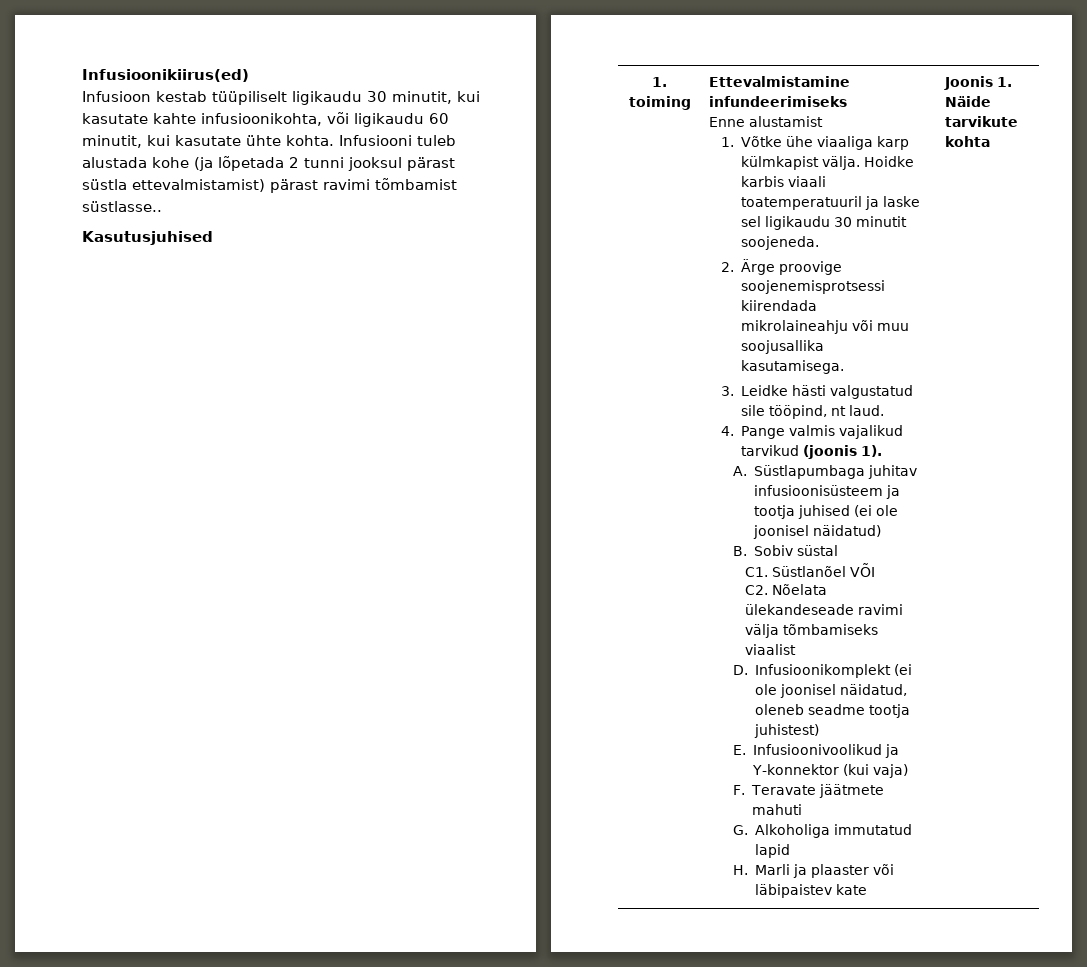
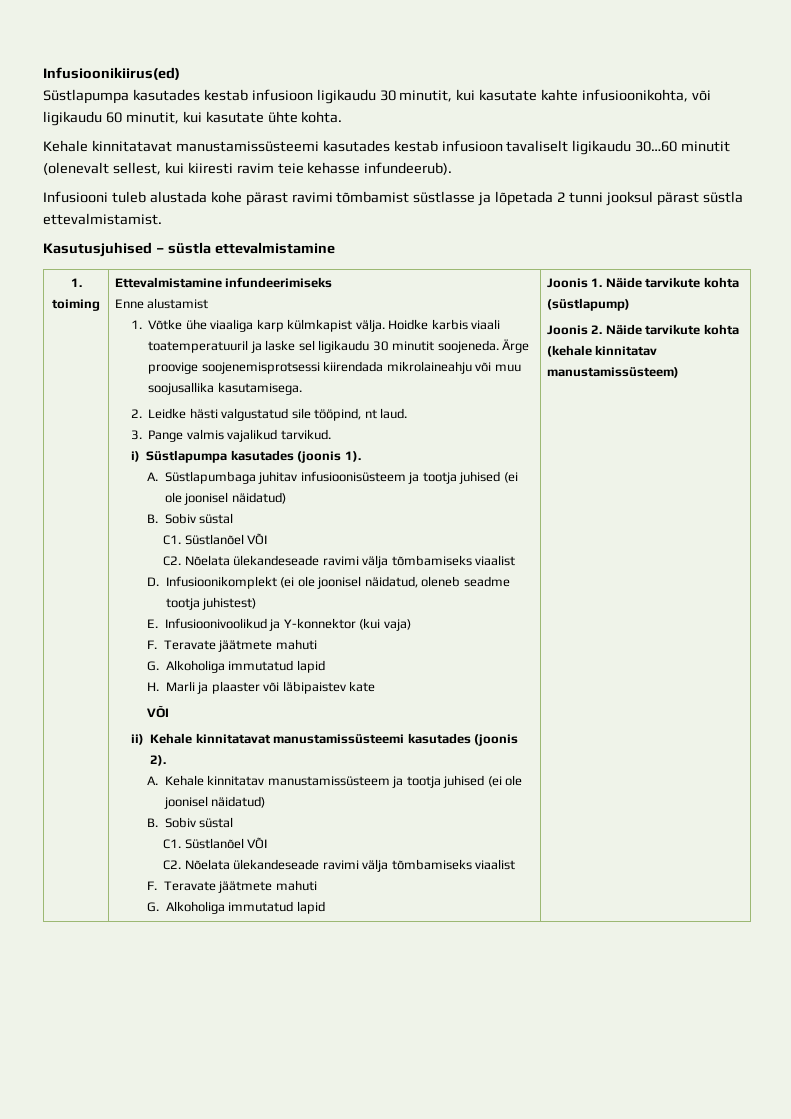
[82,91,287,105] Infusioon kestab tüüpiliselt -> [43,89,313,104] Süstlapumpa kasutades kestab infusioon
[339,135,456,146] [82,157,213,171] Infusiooni tuleb alustada kohe (ja -> [43,140,731,155] [43,162,453,175] [43,191,492,206] // Kehale kinnitatavat manustamissüsteemi kasutades kestab infusioon tavaliselt ligikaudu 30…60 minutit (olenevalt sellest, kui kiiresti ravim teie kehasse infundeerub). // Infusiooni tuleb alustada kohe pärast ravimi tõmbamist süstlasse ja
[132,178,457,193] [82,201,162,212] [82,231,213,245] ettevalmistamist) pärast ravimi tõmbamist süstlasse.. // Kasutusjuhised -> [43,213,162,225] [43,242,335,257] ettevalmistamist. // Kasutusjuhised – süstla ettevalmistamine
[721,262,735,272] // 2. -> (499, 346) none
[721,386,735,396] 3. -> [130,409,142,418] 2.
[721,426,735,436] 4. -> [130,430,142,440] 3.
[740,445,799,456] tarvikud -> [280,429,331,440] [130,450,294,463] tarvikud. // i) Süstlapumpa kasutades
(867, 889) none -> [147,705,170,718] [130,733,519,746] [150,755,167,766] [147,775,523,788] [163,796,266,809] [147,817,234,828] [163,837,268,849] [163,859,516,872] [147,880,317,893] [147,901,325,914] // VÕI // ii) Kehale kinnitatavat manustamissüsteemi kasutades (joonis 2). // A. Kehale kinnitatav manustamissüsteem ja tootja juhised (ei ole joonisel näidatud) // B. Sobiv süstal // C1. Süstlanõel VÕI // C2. Nõelata ülekandeseade ravimi välja tõmbamiseks viaalist // F. Teravate jäätmete mahuti // G. Alkoholiga immutatud lapid
(991, 141) none -> [546,298,630,311] [546,324,739,335] [546,345,658,357] [546,367,679,378] (süstlapump) // Joonis 2. Näide tarvikute kohta (kehale kinnitatav manustamissüsteem)

